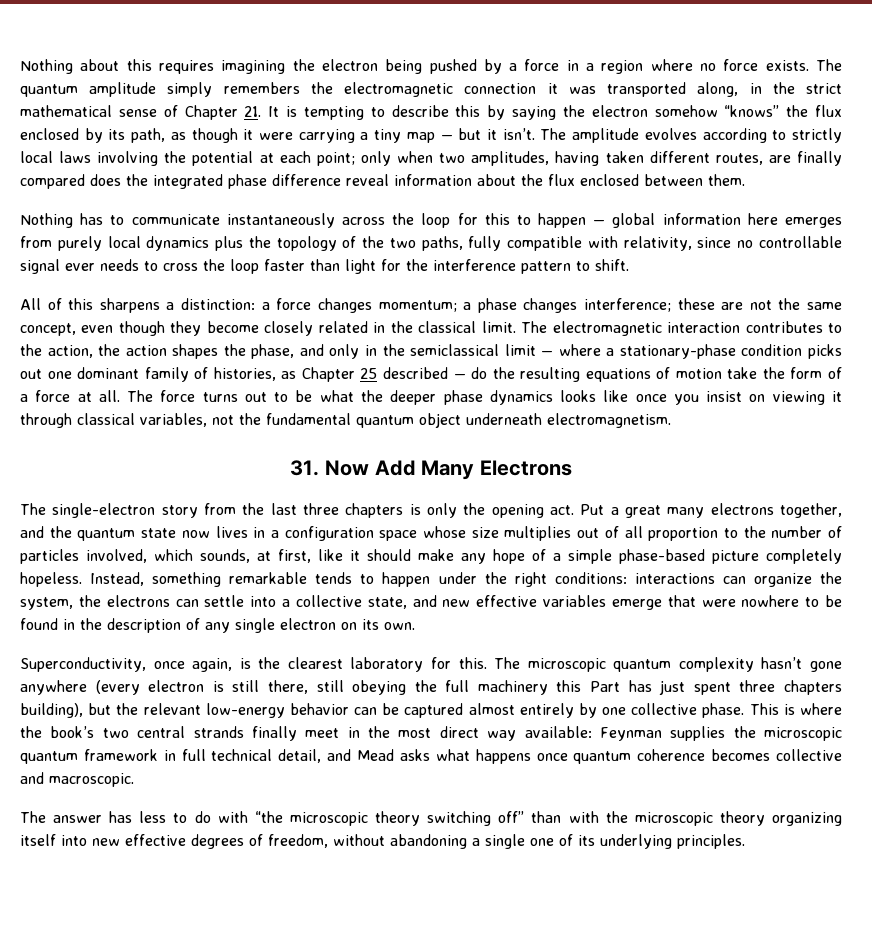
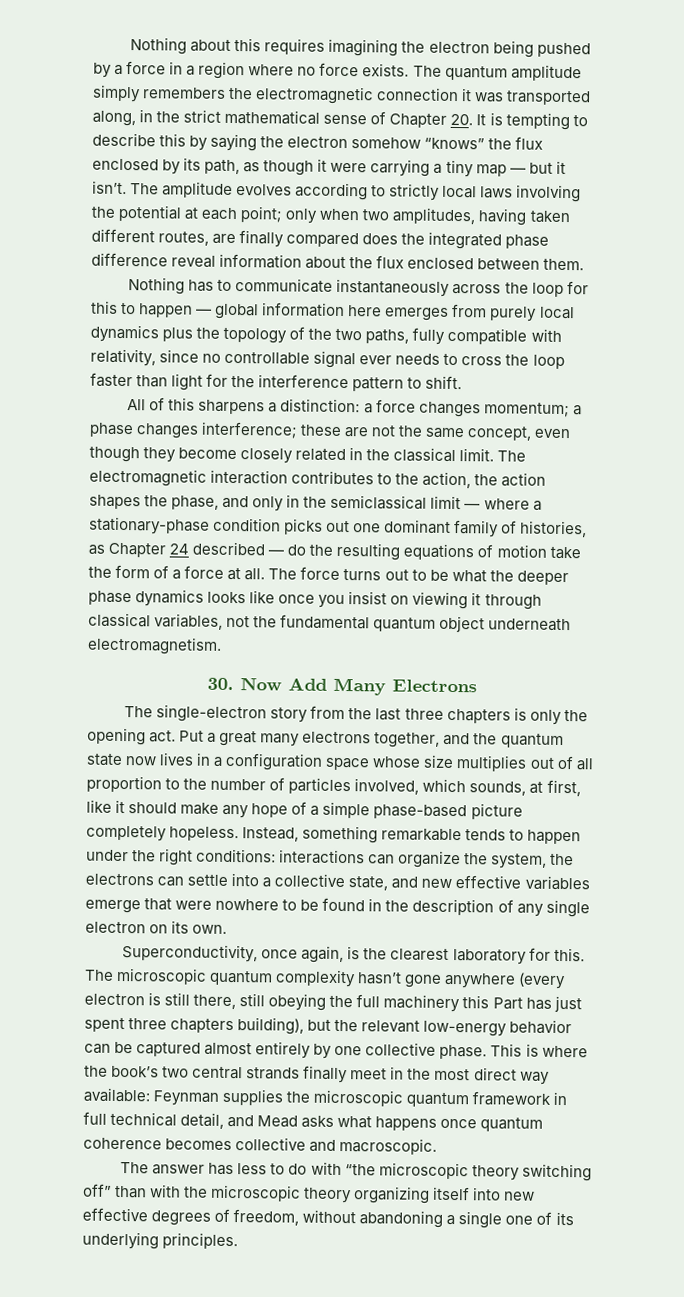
[244,106,262,117] 21. -> [450,113,474,126] 20.
[360,368,378,379] 25 -> [169,543,190,555] 24
[290,460,320,476] 31. -> [206,677,234,691] 30.

